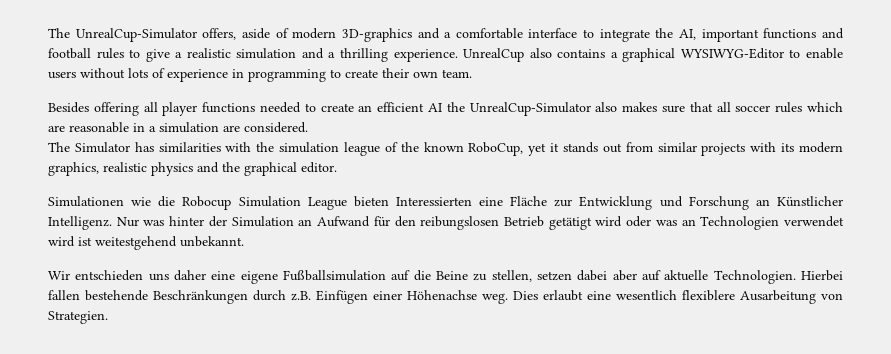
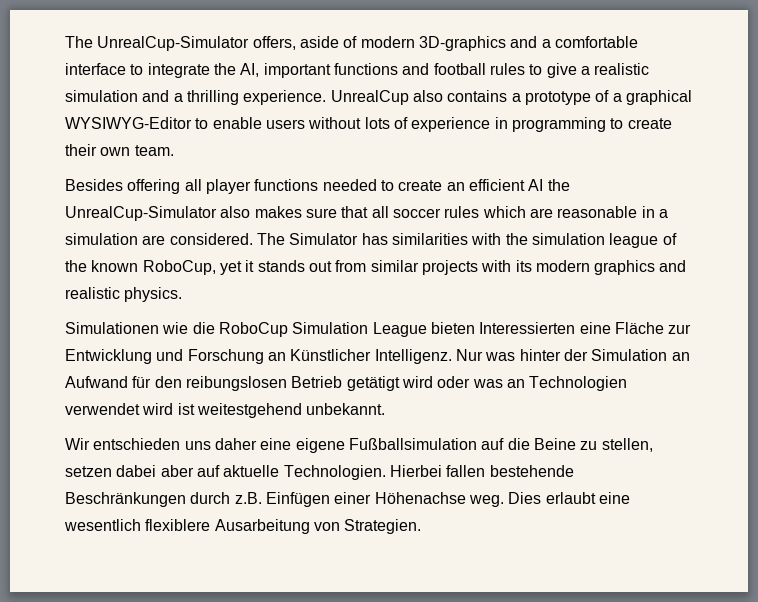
(618, 55) none -> [524,90,622,105] prototype of a
(308, 127) // -> (253, 239) none
[48,162,337,176] graphics, realistic physics and the graphical editor. -> [594,260,687,275] [65,287,183,302] graphics and realistic physics.
[182,196,232,210] Robocup -> [218,322,288,337] RoboCup

